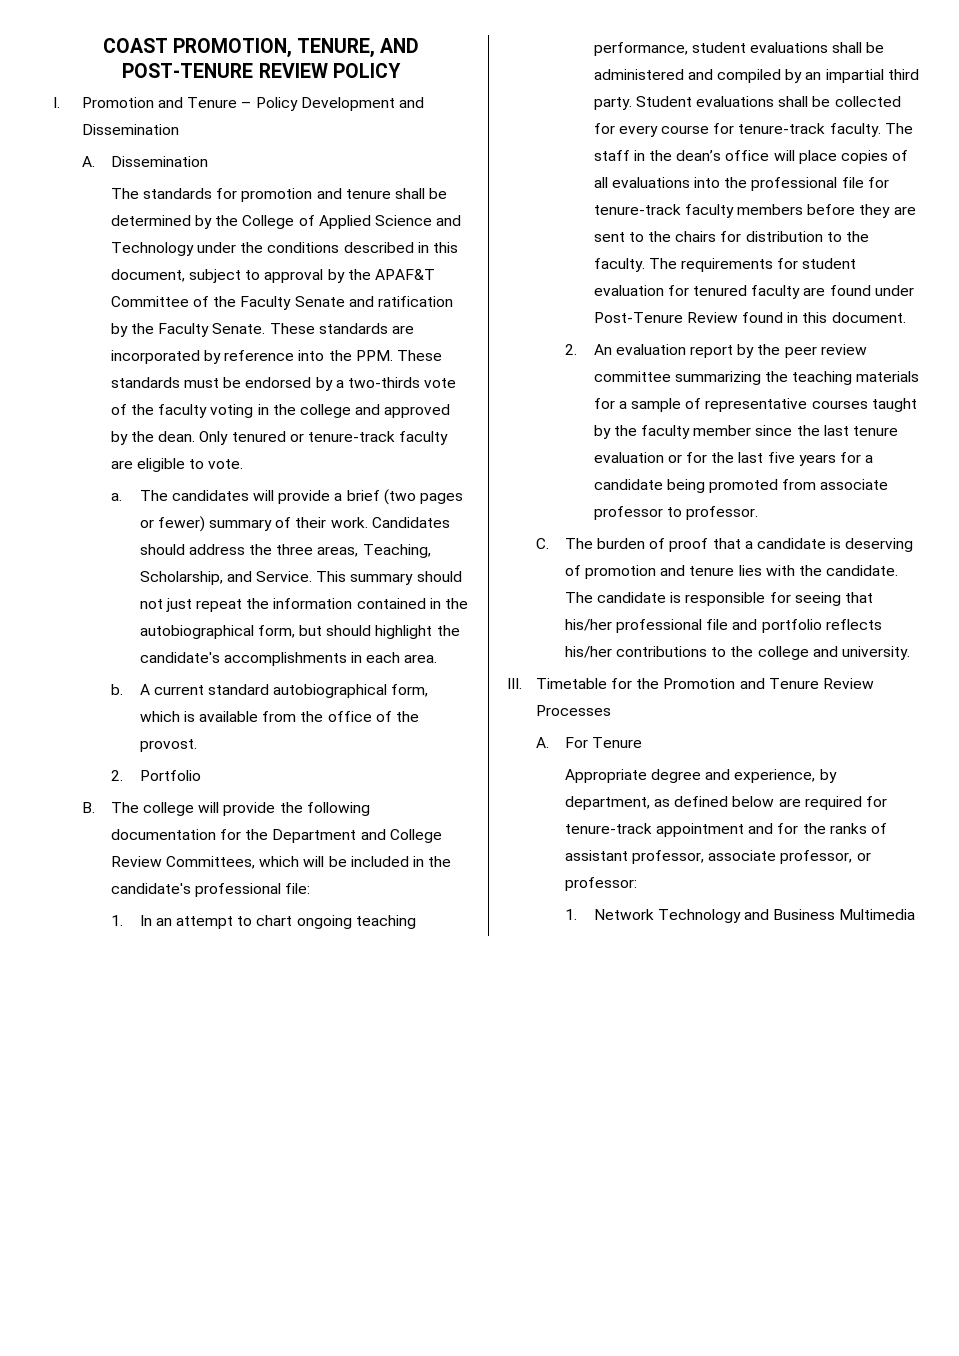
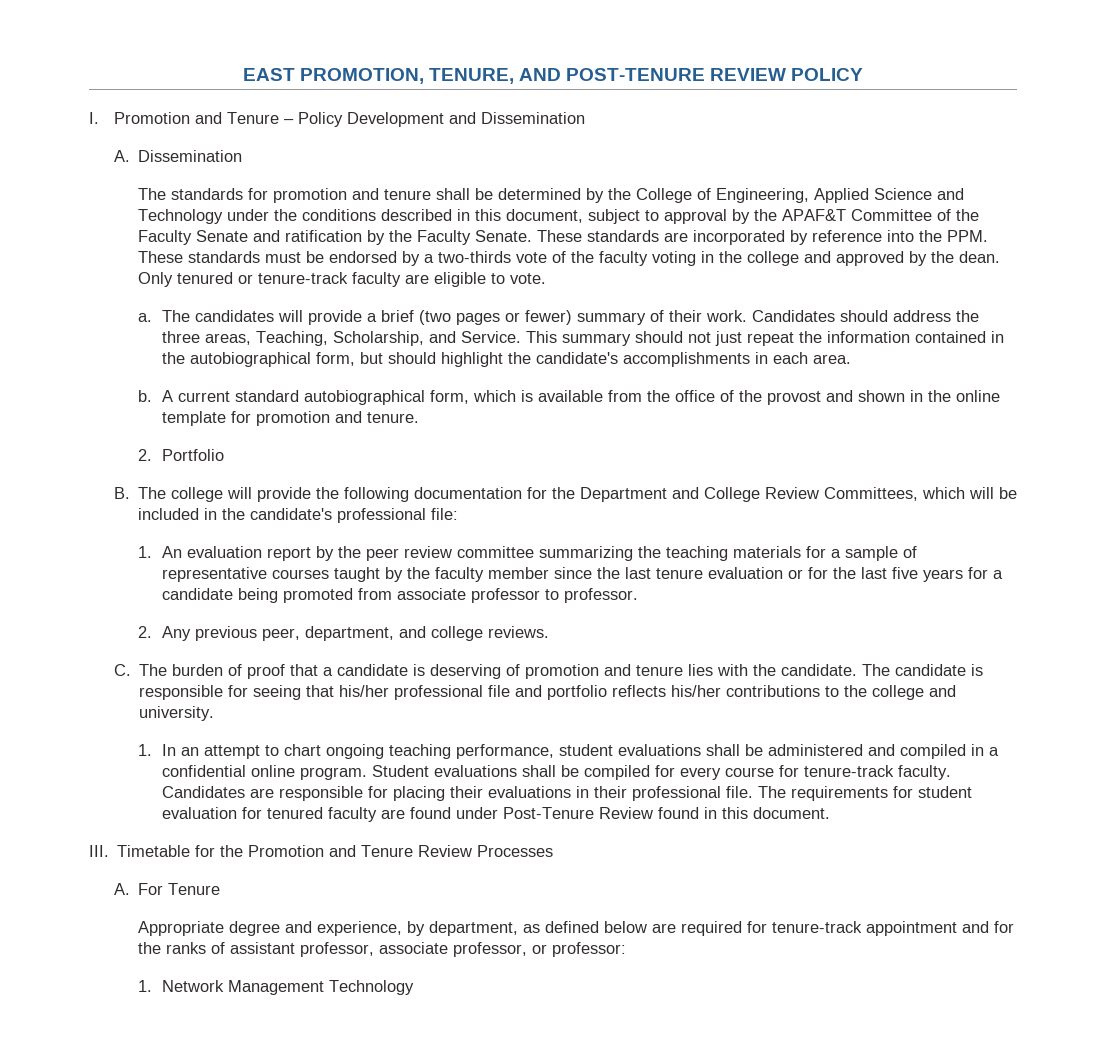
[102,38,168,53] COAST -> [242,68,295,81] EAST
(315, 220) none -> [715,188,809,203] Engineering,
[139,739,197,752] provost. -> [767,390,1001,405] [162,411,420,426] provost and shown in the online template for promotion and tenure.
[139,915,416,929] [593,42,885,56] [593,69,919,83] [593,96,901,110] [593,123,913,137] [593,150,909,164] [593,177,889,191] [593,204,916,218] [593,231,869,242] [593,258,857,272] [593,285,914,299] [593,312,906,323] [564,344,577,355] In an attempt to chart ongoing teaching performance, student evaluations shall be administered and compiled by an impartial third party. Student evaluations shall be collected for every course for tenure-track faculty. The staff in the dean’s office will place copies of all evaluations into the professional file for tenure-track faculty members before they are sent to the chairs for distribution to the faculty. The requirements for student evaluation for tenured faculty are found under Post-Tenure Review found in this document. // 2. -> (152, 552) none
(759, 513) none -> [137,626,550,641] // 2. Any previous peer, department, and college reviews.
(910, 653) none -> [137,744,1000,759] [162,765,952,780] [162,786,973,801] [162,807,831,822] // 1. In an attempt to chart ongoing teaching performance, student evaluations shall be administered and compiled in a confidential online program. Student evaluations shall be compiled for every course for tenure-track faculty. Candidates are responsible for placing their evaluations in their professional file. The requirements for student evaluation for tenured faculty are found under Post-Tenure Review found in this document.
[657,909,916,923] Technology and Business Multimedia -> [228,980,415,995] Management Technology

